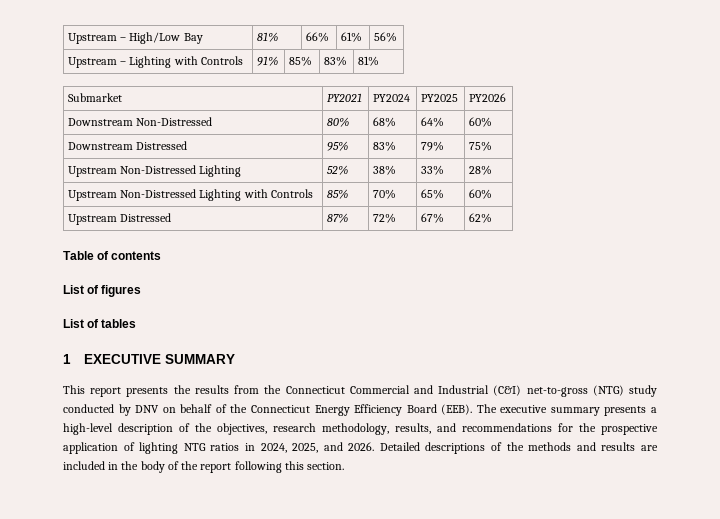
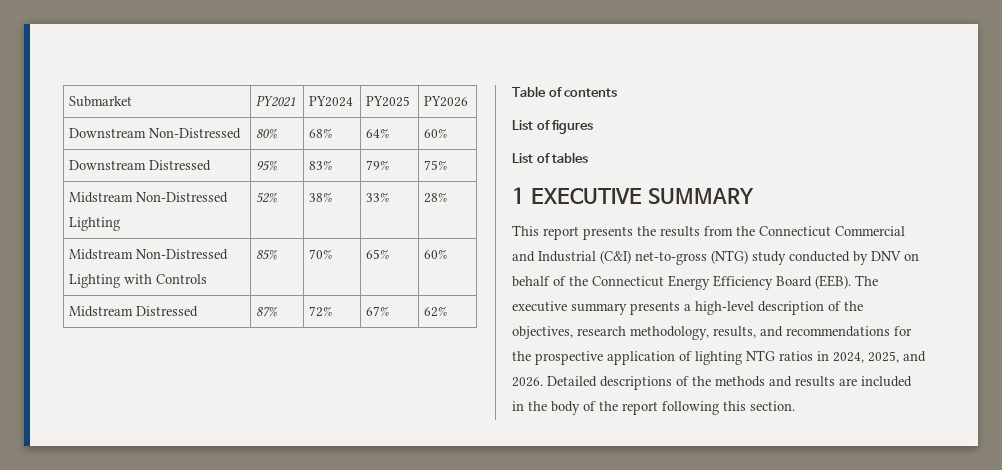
[68,32,203,44] [257,32,279,42] [306,32,330,42] [341,32,363,42] [374,32,398,42] [68,56,243,68] [257,56,279,66] [289,56,313,66] [324,56,348,66] [358,56,380,66] Upstream – High/Low Bay | 81% | 66% | 61% | 56% // Upstream – Lighting with Controls | 91% | 85% | 83% | 81% // -> (69, 101) none
[68,166,118,177] Upstream -> [69,192,134,203] Midstream
[68,190,118,201] Upstream -> [69,249,134,260] Midstream
[68,214,118,225] Upstream -> [69,306,134,317] Midstream

